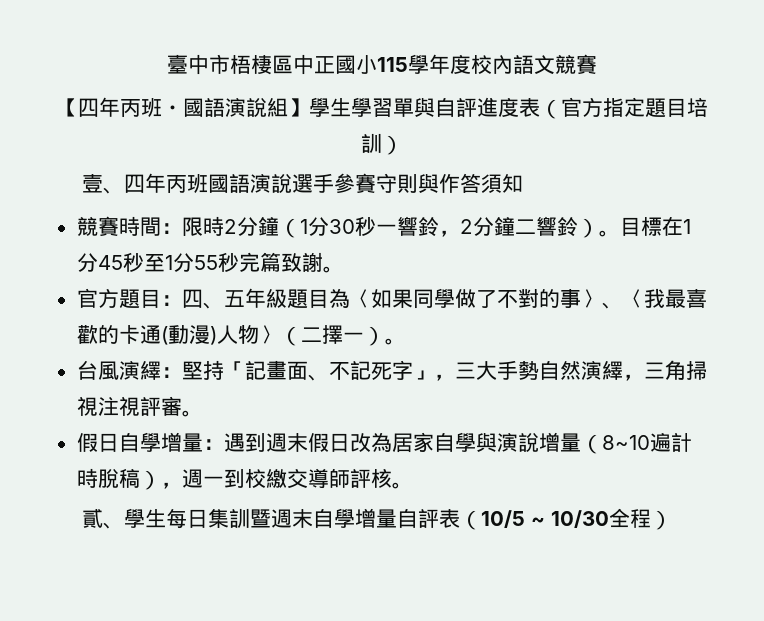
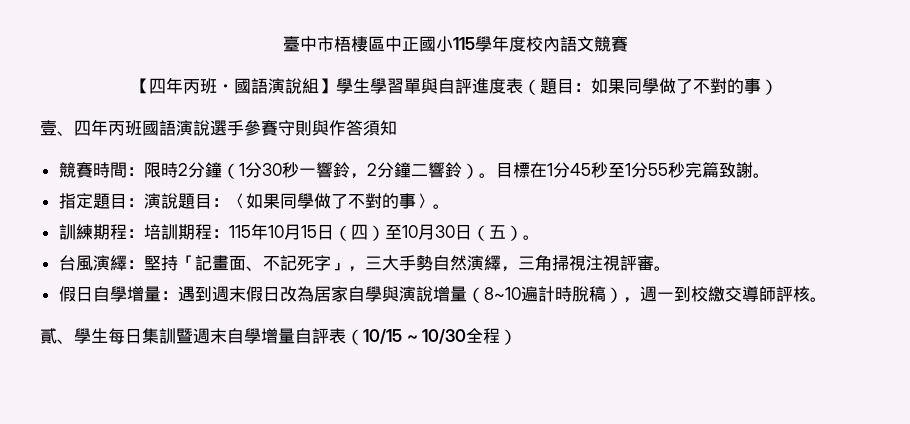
[560,97,708,118] [361,133,382,153] 官方指定題目培訓 -> [540,78,761,94] 題目：如果同學做了不對的事
[76,288,350,309] 官方題目：四、五年級題目為 -> [58,193,229,209] 指定題目：演說題目：
[601,288,707,309] [76,325,364,346] 、〈我最喜歡的卡通(動漫)人物〉（二擇一 -> [432,204,450,209] [58,223,506,241] 。 // 訓練期程：培訓期程：115年10月15日（四）至10月30日（五
[480,510,525,528] 10/5 -> [363,329,402,344] 10/15

